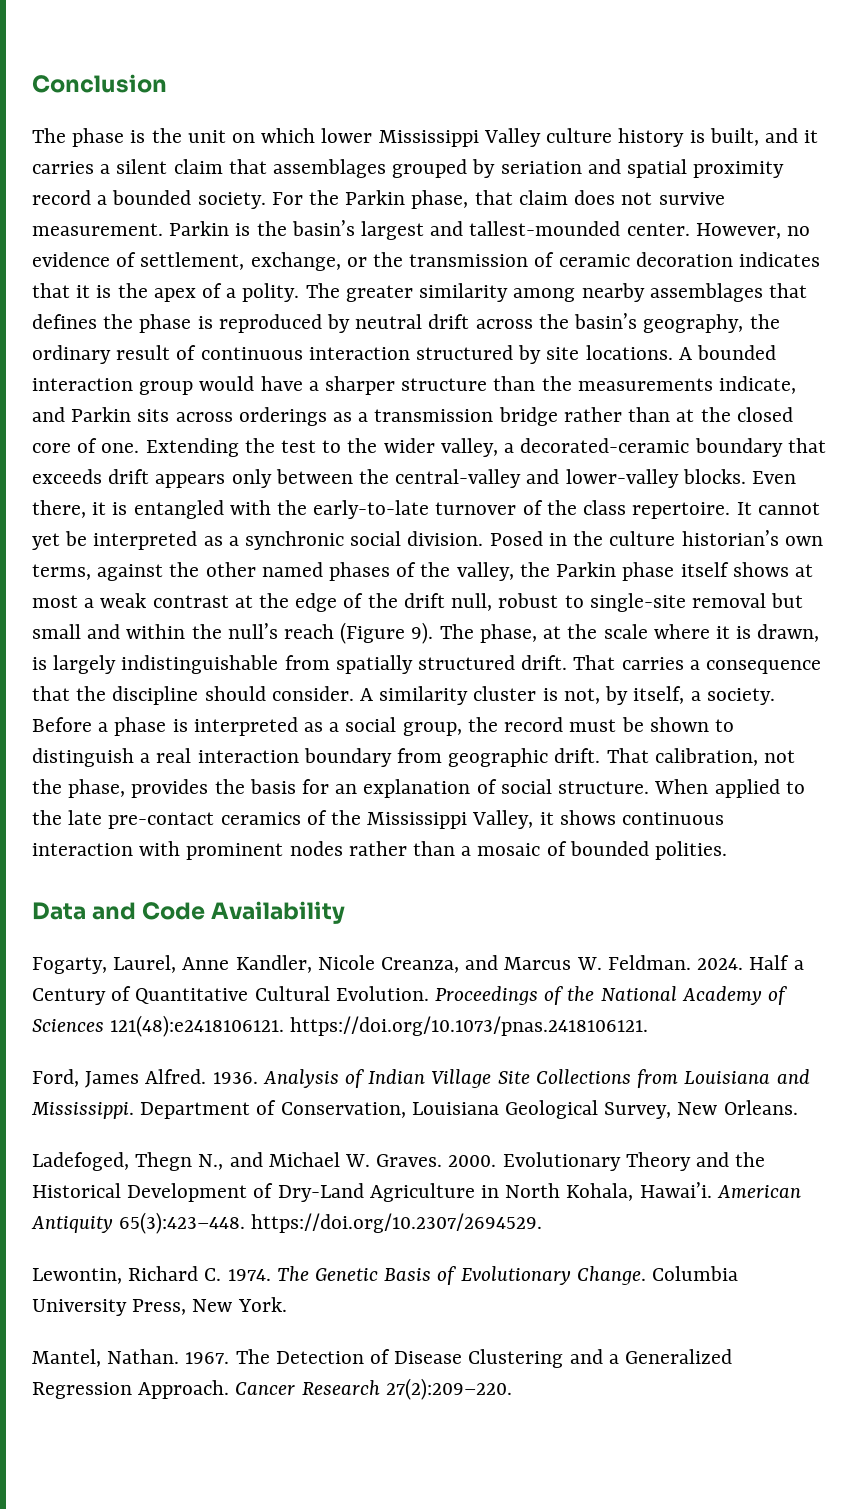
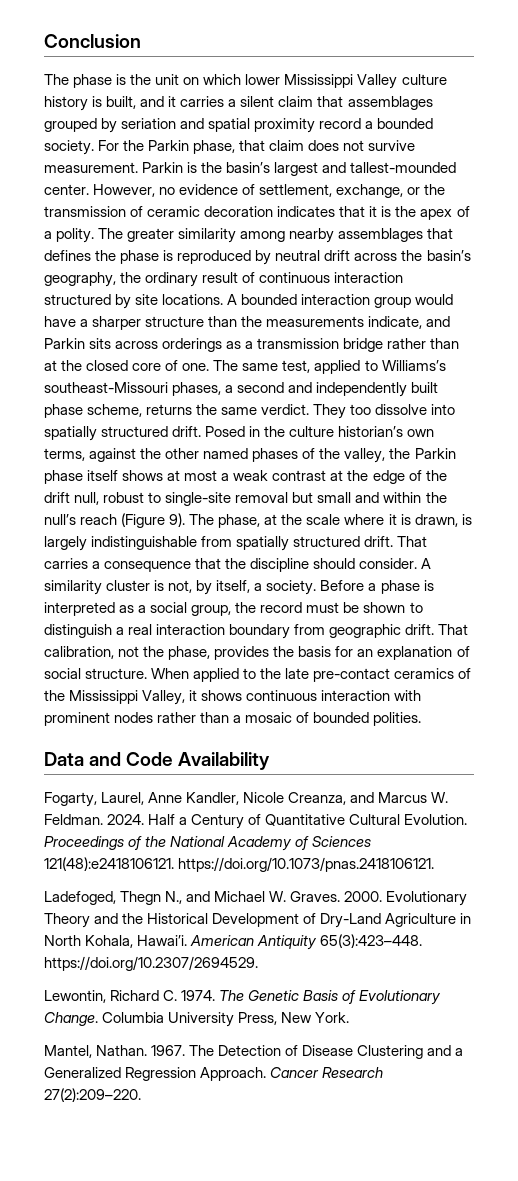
[145,438,826,457] [32,469,797,488] [32,500,820,519] [32,531,484,550] Extending the test to the wider valley, a decorated-ceramic boundary that exceeds drift appears only between the central-valley and lower-valley blocks. Even there, it is entangled with the early-to-late turnover of the class repertoire. It cannot yet be interpreted as a synchronic social division. -> [213,360,446,374] [44,382,439,397] [44,404,456,419] [44,426,202,441] The same test, applied to Williams’s southeast-Missouri phases, a second and independently built phase scheme, returns the same verdict. They too dissolve into spatially structured drift.
[32,1069,810,1088] [31,1100,798,1119] // Ford, James Alfred. 1936. Analysis of Indian Village Site Collections from Louisiana and Mississippi. Department of Conservation, Louisiana Geological Survey, New Orleans. -> (435, 864) none

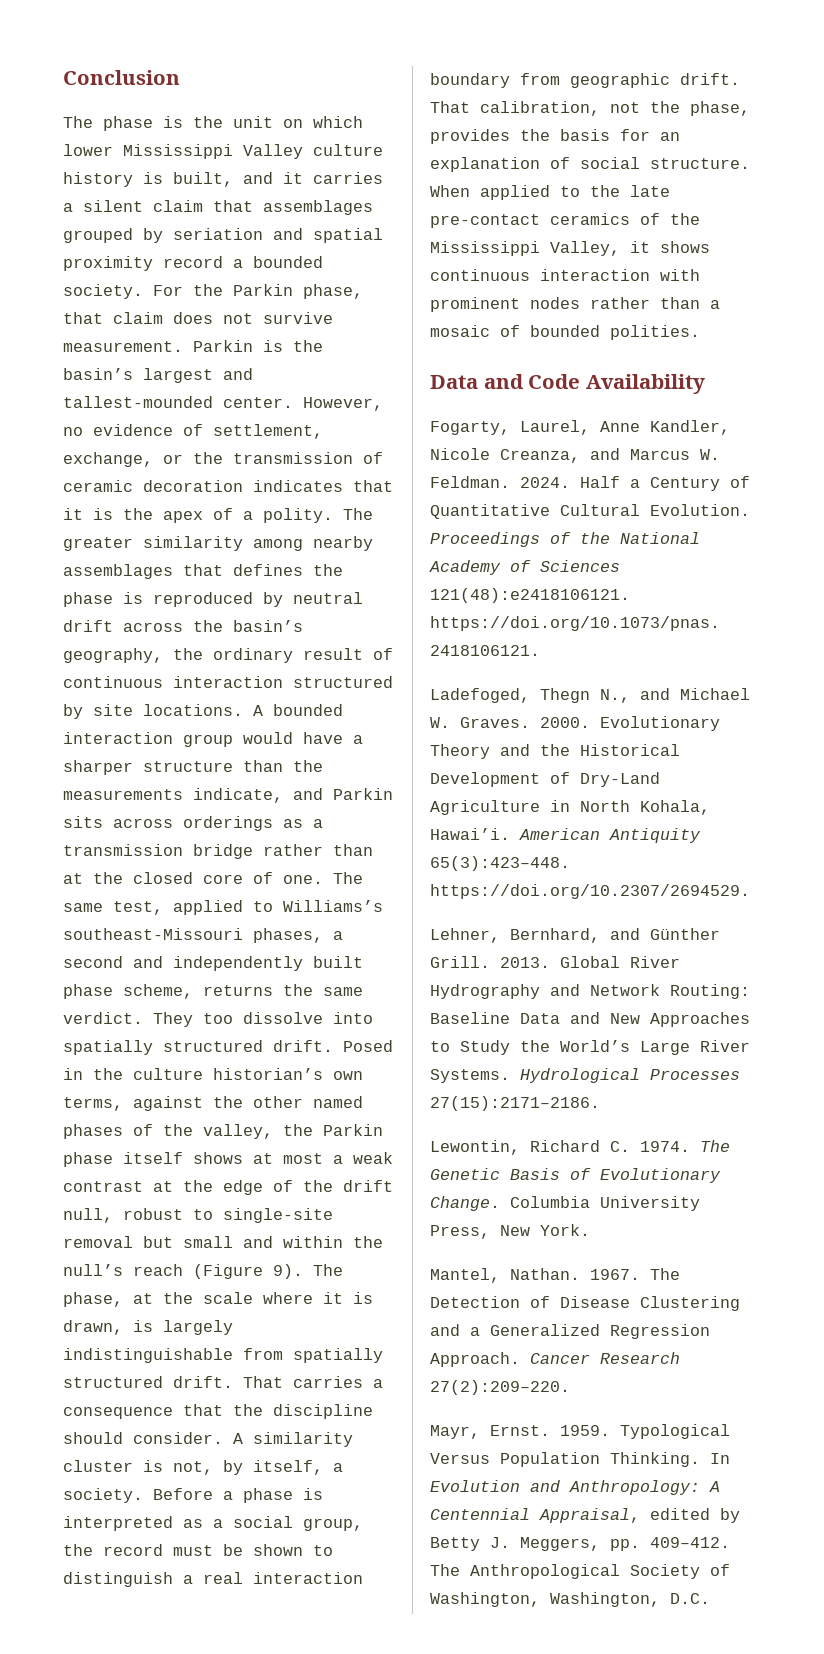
(258, 963) none -> [430,928,720,943] [430,956,680,968] [430,984,750,999] [430,1012,750,1027] [430,1040,750,1055] [430,1068,740,1083] [430,1096,600,1111] // Lehner, Bernhard, and Günther Grill. 2013. Global River Hydrography and Network Routing: Baseline Data and New Approaches to Study the World’s Large River Systems. Hydrological Processes 27(15):2171–2186.
(141, 1095) none -> [430,1424,730,1439] [430,1452,730,1467] [430,1480,720,1495] [430,1508,740,1523] [430,1537,730,1551] [430,1564,730,1579] [430,1592,710,1607] // Mayr, Ernst. 1959. Typological Versus Population Thinking. In Evolution and Anthropology: A Centennial Appraisal, edited by Betty J. Meggers, pp. 409–412. The Anthropological Society of Washington, Washington, D.C.

